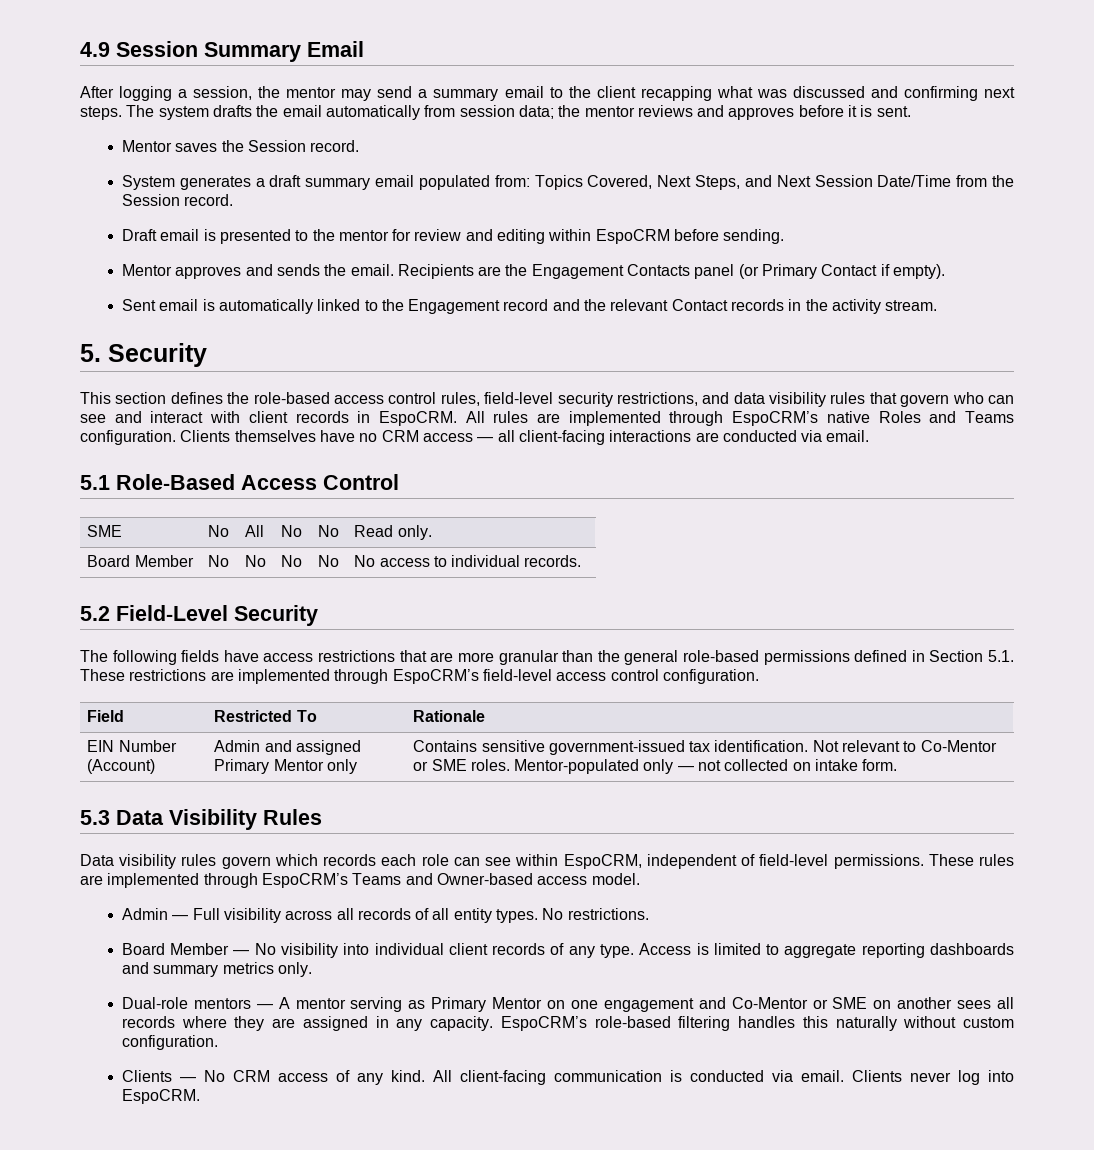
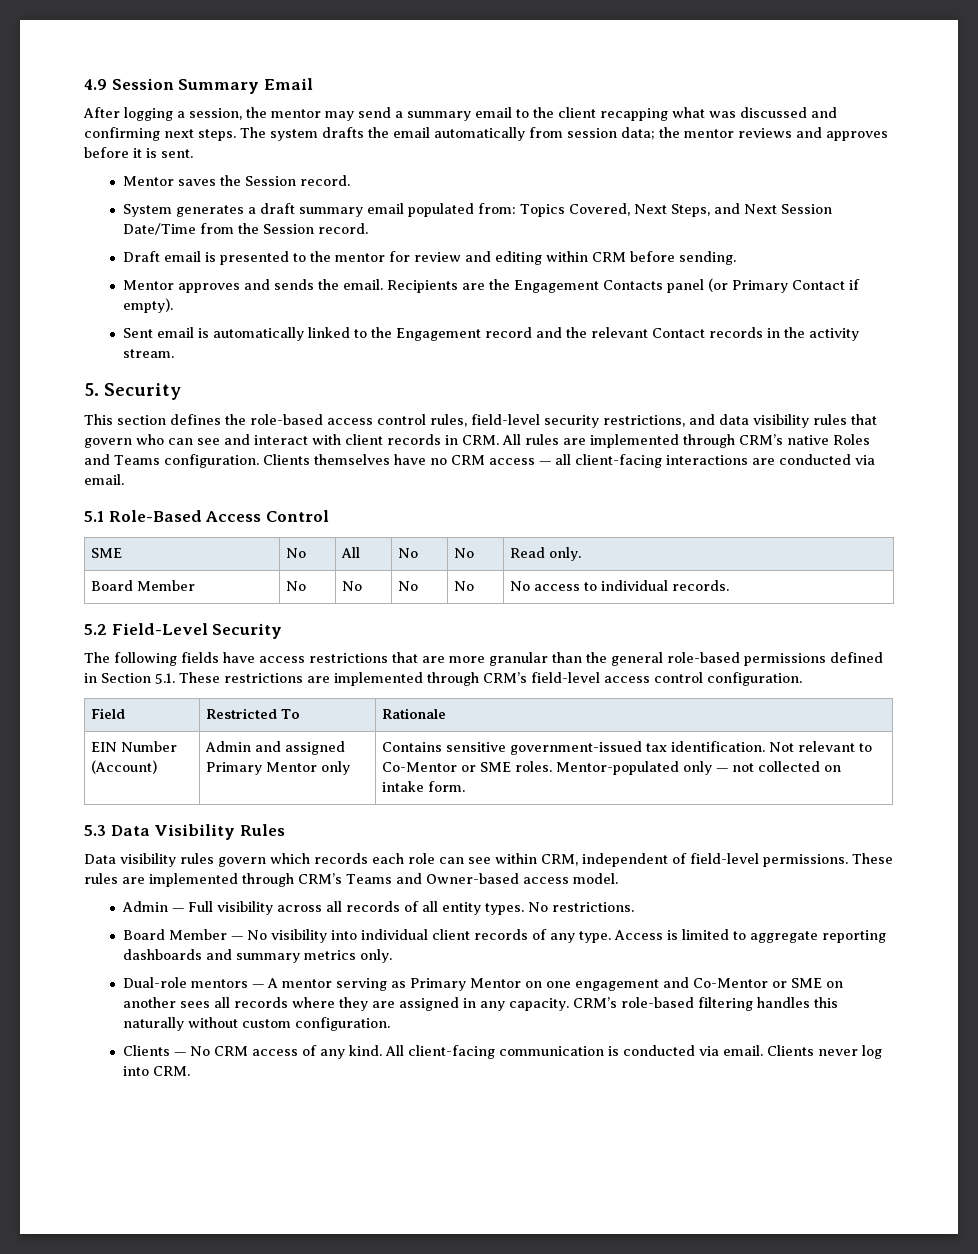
[595,229,670,244] EspoCRM -> [592,252,627,262] CRM
[378,411,457,426] EspoCRM. -> [462,435,499,445] CRM.
[732,411,819,426] EspoCRM’s -> [739,434,783,445] CRM’s
[392,669,479,684] EspoCRM’s -> [483,672,527,683] CRM’s
[563,854,642,869] EspoCRM, -> [541,854,578,866] CRM,
[261,873,348,888] EspoCRM’s -> [298,873,342,884] CRM’s
[500,1016,587,1031] EspoCRM’s -> [573,997,618,1008] CRM’s
[121,1089,200,1104] EspoCRM. -> [153,1066,191,1076] CRM.

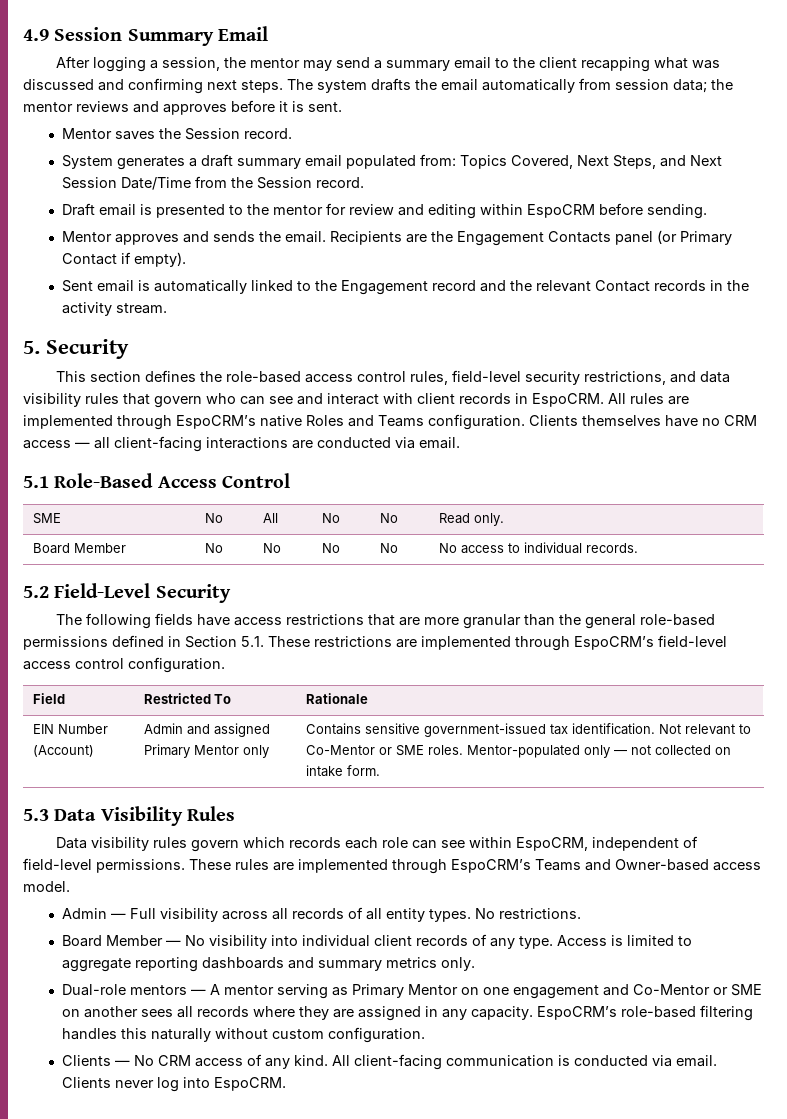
[592,252,627,262] CRM -> [526,204,595,218] EspoCRM
[462,435,499,445] CRM. -> [532,393,604,407] EspoCRM.
[739,434,783,445] CRM’s -> [176,415,256,429] EspoCRM’s
[483,672,527,683] CRM’s -> [574,636,654,650] EspoCRM’s
[541,854,578,866] CRM, -> [515,837,588,851] EspoCRM,
[298,873,342,884] CRM’s -> [451,859,531,873] EspoCRM’s
[573,997,618,1008] CRM’s -> [536,1006,617,1020] EspoCRM’s
[153,1066,191,1076] CRM. -> [213,1077,286,1091] EspoCRM.

